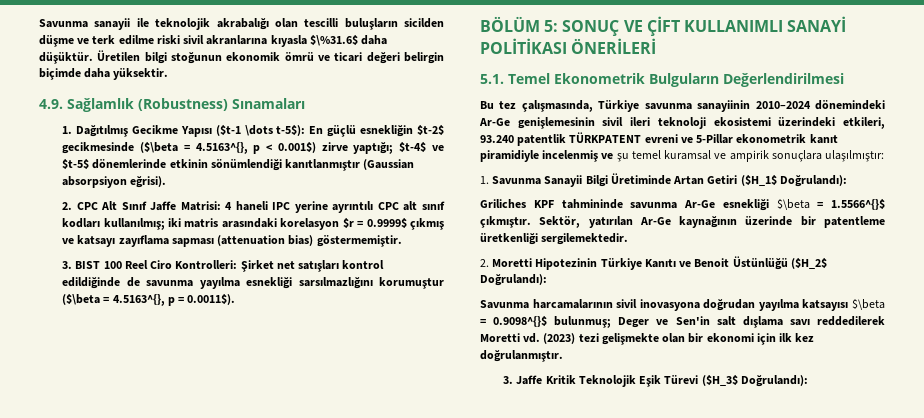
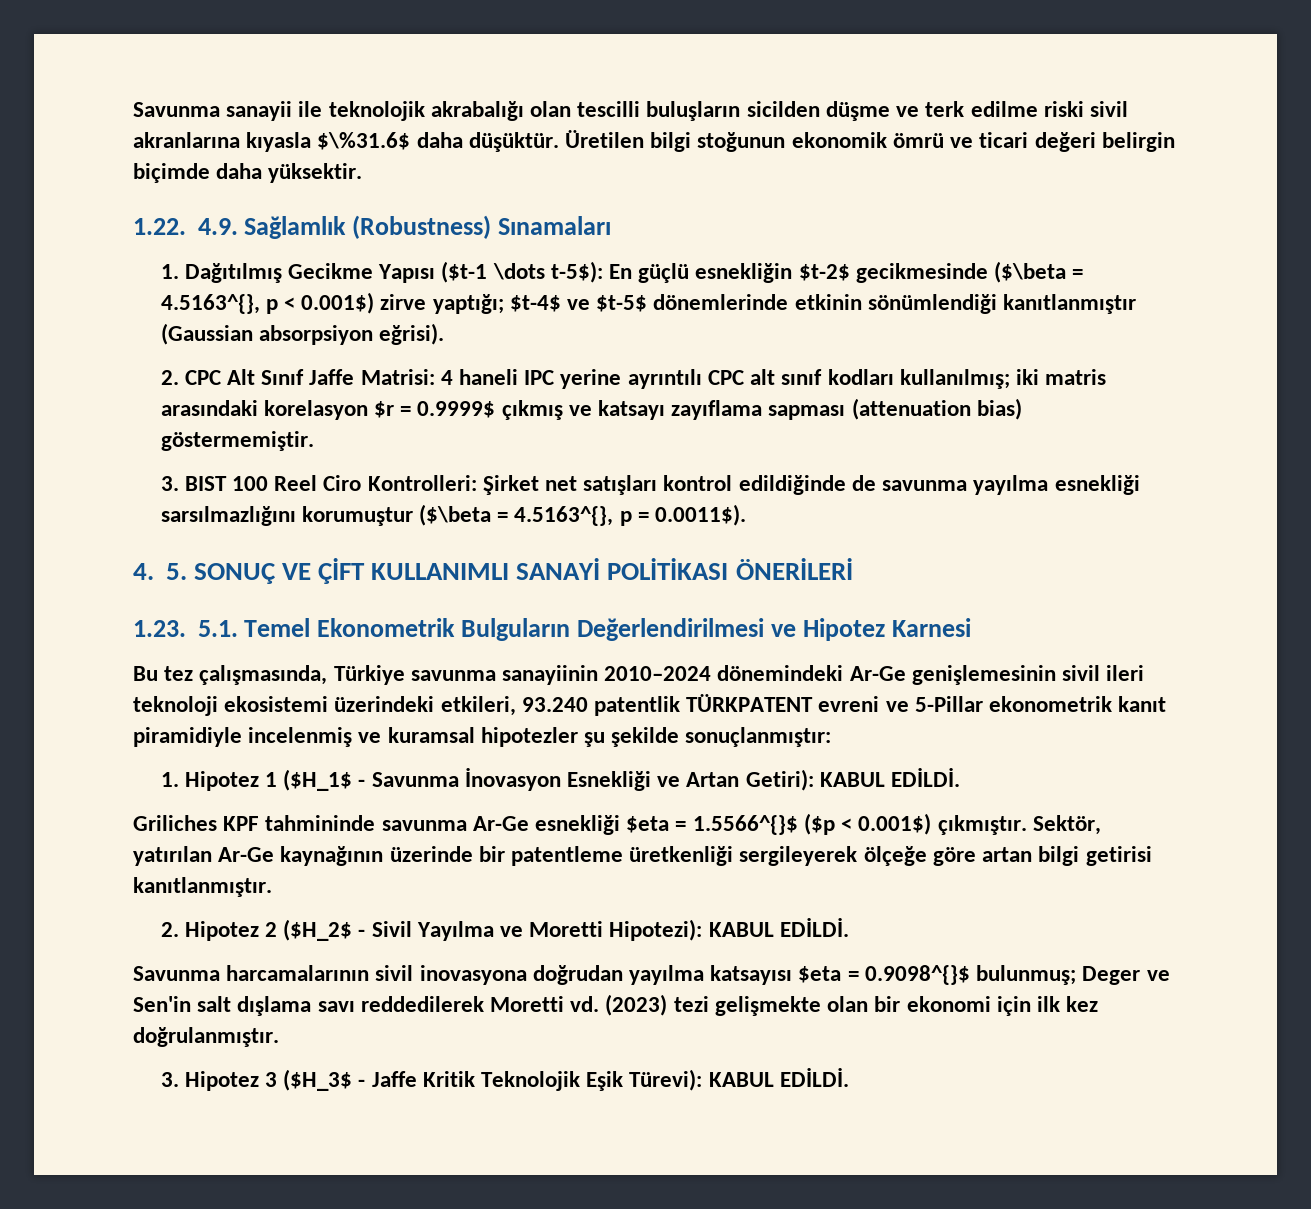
(169, 74) none -> [133,218,186,235] 1.22.
[480,16,559,32] BÖLÜM 5: -> [133,563,187,580] 4. 5.
(657, 46) none -> [133,620,186,637] 1.23.
(844, 80) none -> [770,618,971,641] ve Hipotez Karnesi
[616,150,885,162] [480,173,847,187] şu temel kuramsal ve ampirik sonuçlara ulaşılmıştır: // 1. Savunma Sanayii Bilgi Üretiminde Artan Getiri ($H_1$ Doğrulandı): -> [387,727,832,747] [160,768,961,791] kuramsal hipotezler şu şekilde sonuçlanmıştır: // 1. Hipotez 1 ($H_1$ - Savunma İnovasyon Esnekliği ve Artan Getiri): KABUL EDİLDİ.
[776,199,810,210] $\beta -> [626,816,670,833] $eta
(885, 204) none -> [803,813,932,835] ($p < 0.001$)
[541,233,629,245] [480,256,827,270] [480,274,547,286] sergilemektedir. // 2. Moretti Hipotezinin Türkiye Kanıtı ve Benoit Üstünlüğü ($H_2$ Doğrulandı): -> [739,846,1152,866] [133,877,272,897] [160,918,849,941] sergileyerek ölçeğe göre artan bilgi getirisi kanıtlanmıştır. // 2. Hipotez 2 ($H_2$ - Sivil Yayılma ve Moretti Hipotezi): KABUL EDİLDİ.
[852,299,885,310] $\beta -> [798,966,842,983] $eta
(514, 380) none -> [184,1069,366,1091] Hipotez 3 ($H_3$ -
[664,375,808,387] Türevi ($H_3$ Doğrulandı): -> [629,1068,849,1091] Türevi): KABUL EDİLDİ.

